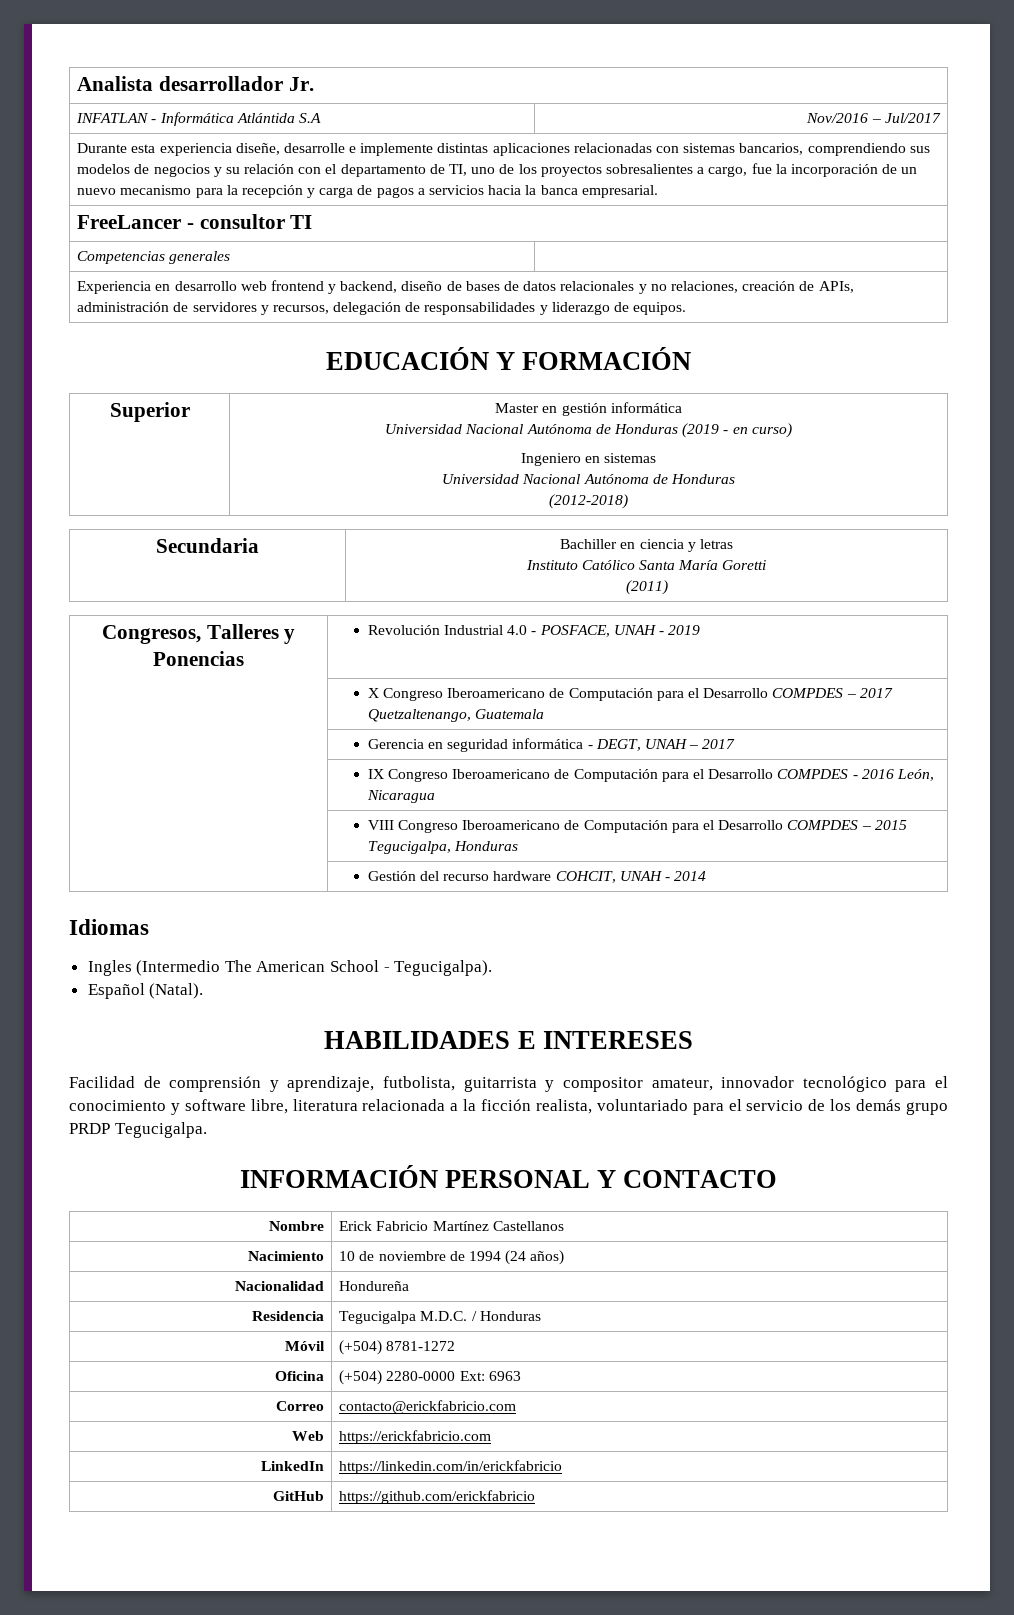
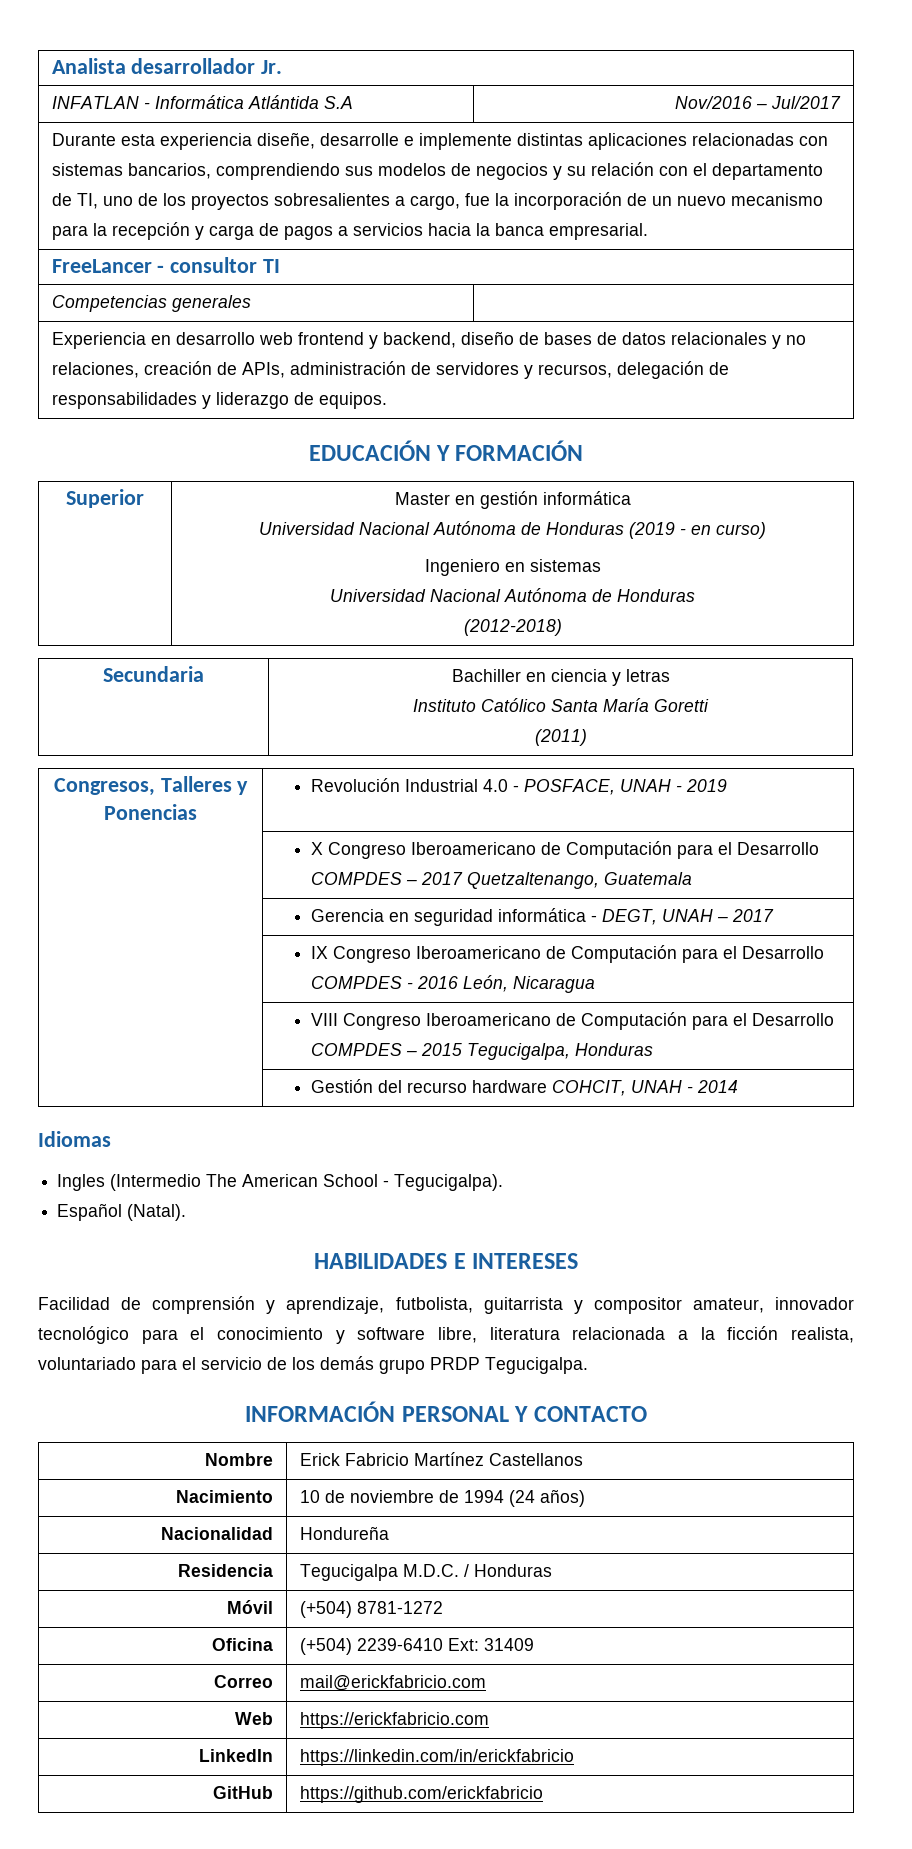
[386,1371,521,1381] 2280-0000 Ext: 6963 -> [356,1638,534,1651] 2239-6410 Ext: 31409
[339,1400,517,1414] contacto@erickfabricio.com -> [299,1675,486,1691] mail@erickfabricio.com

